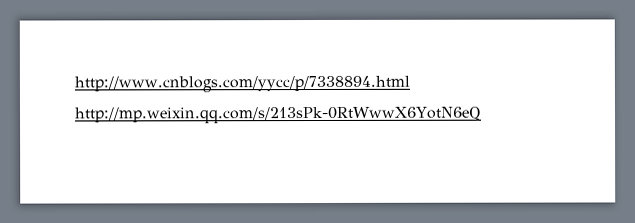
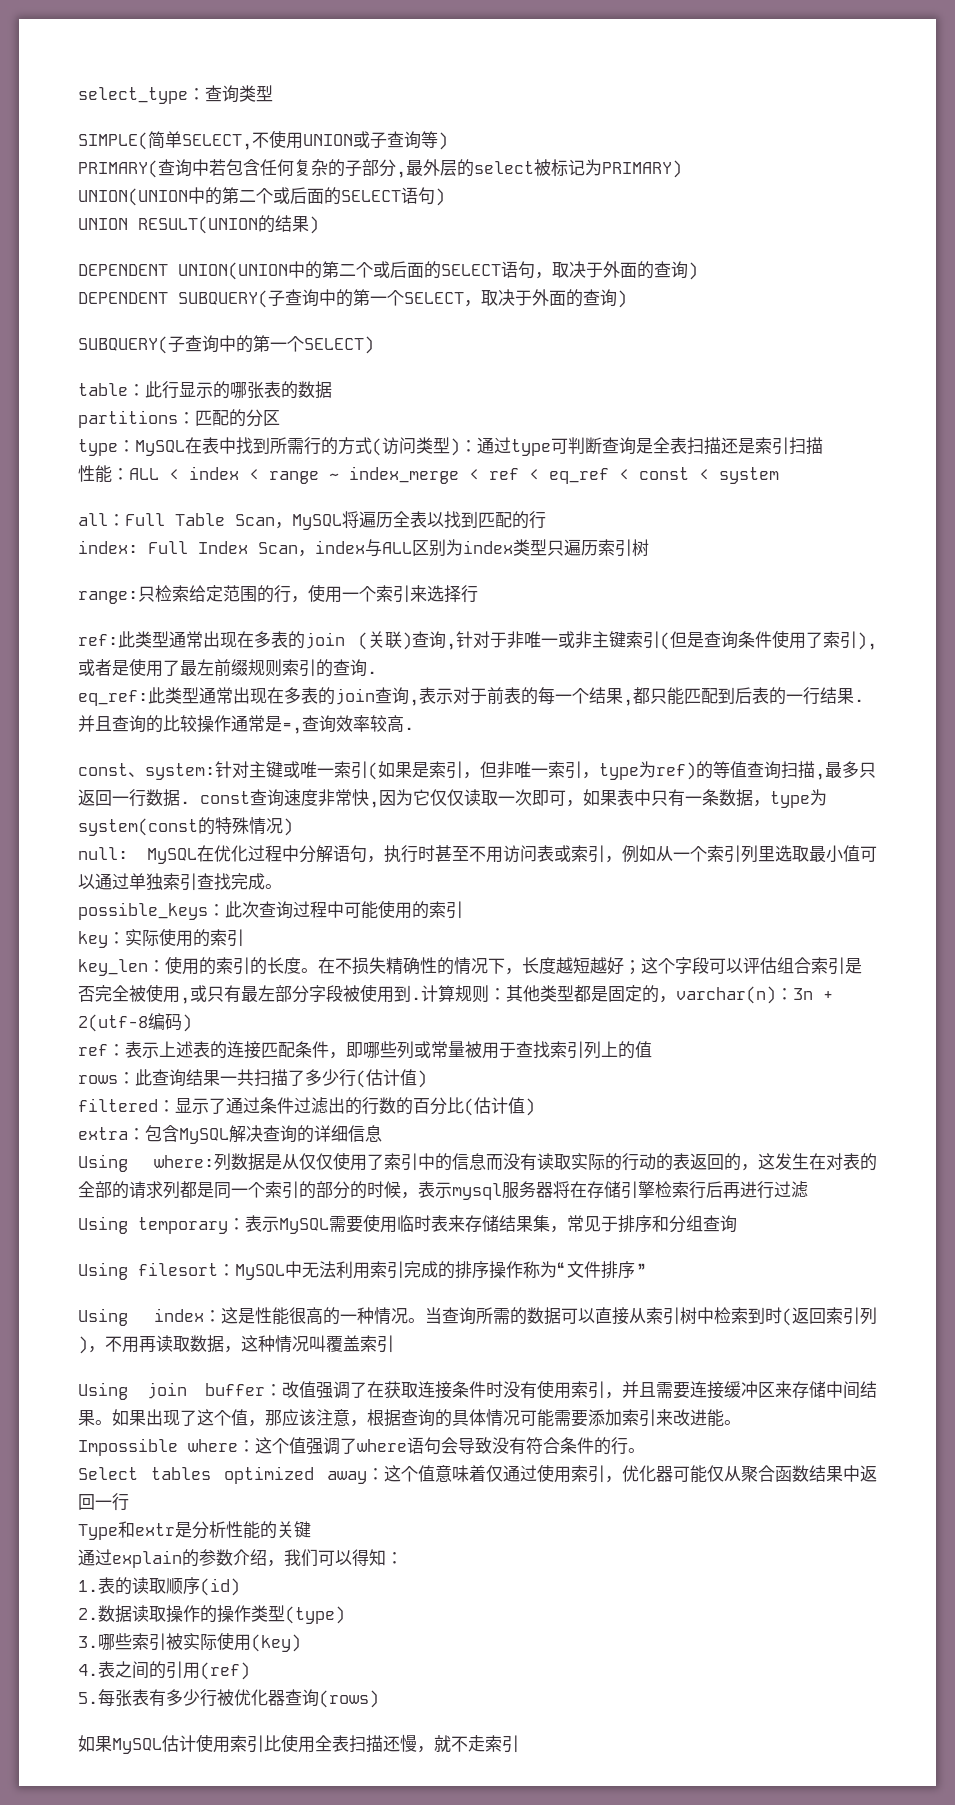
[74,75,410,93] [74,106,482,124] http://www.cnblogs.com/yycc/p/7338894.html // http://mp.weixin.qq.com/s/213sPk-0RtWwwX6YotN6eQ -> [78,85,273,104] [78,130,448,150] [78,159,682,178] [78,187,445,206] [78,215,319,234] [78,261,698,280] [78,289,627,308] [78,335,374,354] [78,381,332,399] [78,409,280,428] [78,437,823,456] [78,465,779,484] [78,511,546,530] [78,539,649,557] [78,584,478,604] [78,630,877,650] [78,658,377,677] [78,687,864,706] [78,715,414,734] [78,761,876,780] [78,789,827,808] [78,817,293,836] [78,845,877,864] [78,873,282,891] [78,900,463,920] [78,928,244,948] [78,956,862,976] [78,984,833,1004] [78,1013,192,1032] [78,1041,652,1059] [78,1069,427,1088] [78,1097,535,1116] [78,1125,382,1144] [78,1152,877,1172] [78,1181,808,1200] [78,1214,737,1234] [78,1261,645,1280] [78,1307,877,1326] [78,1335,394,1354] [78,1380,877,1400] [78,1409,741,1427] [78,1437,645,1456] [78,1464,877,1484] [78,1493,129,1511] [78,1521,311,1540] [78,1549,403,1568] [78,1577,240,1596] [78,1605,345,1624] [78,1632,301,1652] [78,1661,250,1680] [78,1689,379,1708] [78,1734,519,1754] select_type：查询类型 // SIMPLE(简单SELECT,不使用UNION或子查询等) // PRIMARY(查询中若包含任何复杂的子部分,最外层的select被标记为PRIMARY) // UNION(UNION中的第二个或后面的SELECT语句) // UNION RESULT(UNION的结果) // DEPENDENT UNION(UNION中的第二个或后面的SELECT语句，取决于外面的查询) // DEPENDENT SUBQUERY(子查询中的第一个SELECT，取决于外面的查询) // SUBQUERY(子查询中的第一个SELECT) // table：此行显示的哪张表的数据 // partitions：匹配的分区 // type：MySQL在表中找到所需行的方式(访问类型)：通过type可判断查询是全表扫描还是索引扫描 // 性能：ALL < index < range ~ index_merge < ref < eq_ref < const < system // all：Full Table Scan，MySQL将遍历全表以找到匹配的行 // index: Full Index Scan，index与ALL区别为index类型只遍历索引树 // range:只检索给定范围的行，使用一个索引来选择行 // ref:此类型通常出现在多表的join (关联)查询,针对于非唯一或非主键索引(但是查询条件使用了索引),或者是使用了最左前缀规则索引的查询. // eq_ref:此类型通常出现在多表的join查询,表示对于前表的每一个结果,都只能匹配到后表的一行结果.并且查询的比较操作通常是=,查询效率较高. // const、system:针对主键或唯一索引(如果是索引，但非唯一索引，type为ref)的等值查询扫描,最多只返回一行数据. const查询速度非常快,因为它仅仅读取一次即可，如果表中只有一条数据，type为system(const的特殊情况) // null: MySQL在优化过程中分解语句，执行时甚至不用访问表或索引，例如从一个索引列里选取最小值可以通过单独索引查找完成。 // possible_keys：此次查询过程中可能使用的索引 // key：实际使用的索引 // key_len：使用的索引的长度。在不损失精确性的情况下，长度越短越好；这个字段可以评估组合索引是否完全被使用,或只有最左部分字段被使用到.计算规则：其他类型都是固定的，varchar(n)：3n + 2(utf-8编码) // ref：表示上述表的连接匹配条件，即哪些列或常量被用于查找索引列上的值 // rows：此查询结果一共扫描了多少行(估计值) // filtered：显示了通过条件过滤出的行数的百分比(估计值) // extra：包含MySQL解决查询的详细信息 // Using where:列数据是从仅仅使用了索引中的信息而没有读取实际的行动的表返回的，这发生在对表的全部的请求列都是同一个索引的部分的时候，表示mysql服务器将在存储引擎检索行后再进行过滤 // Using temporary：表示MySQL需要使用临时表来存储结果集，常见于排序和分组查询 // Using filesort：MySQL中无法利用索引完成的排序操作称为“文件排序” // Using index：这是性能很高的一种情况。当查询所需的数据可以直接从索引树中检索到时(返回索引列)，不用再读取数据，这种情况叫覆盖索引 // Using join buffer：改值强调了在获取连接条件时没有使用索引，并且需要连接缓冲区来存储中间结果。如果出现了这个值，那应该注意，根据查询的具体情况可能需要添加索引来改进能。 // Impossible where：这个值强调了where语句会导致没有符合条件的行。 // Select tables optimized away：这个值意味着仅通过使用索引，优化器可能仅从聚合函数结果中返回一行 // Type和extr是分析性能的关键 // 通过explain的参数介绍，我们可以得知： // 1.表的读取顺序(id) // 2.数据读取操作的操作类型(type) // 3.哪些索引被实际使用(key) // 4.表之间的引用(ref) // 5.每张表有多少行被优化器查询(rows) // 如果MySQL估计使用索引比使用全表扫描还慢，就不走索引

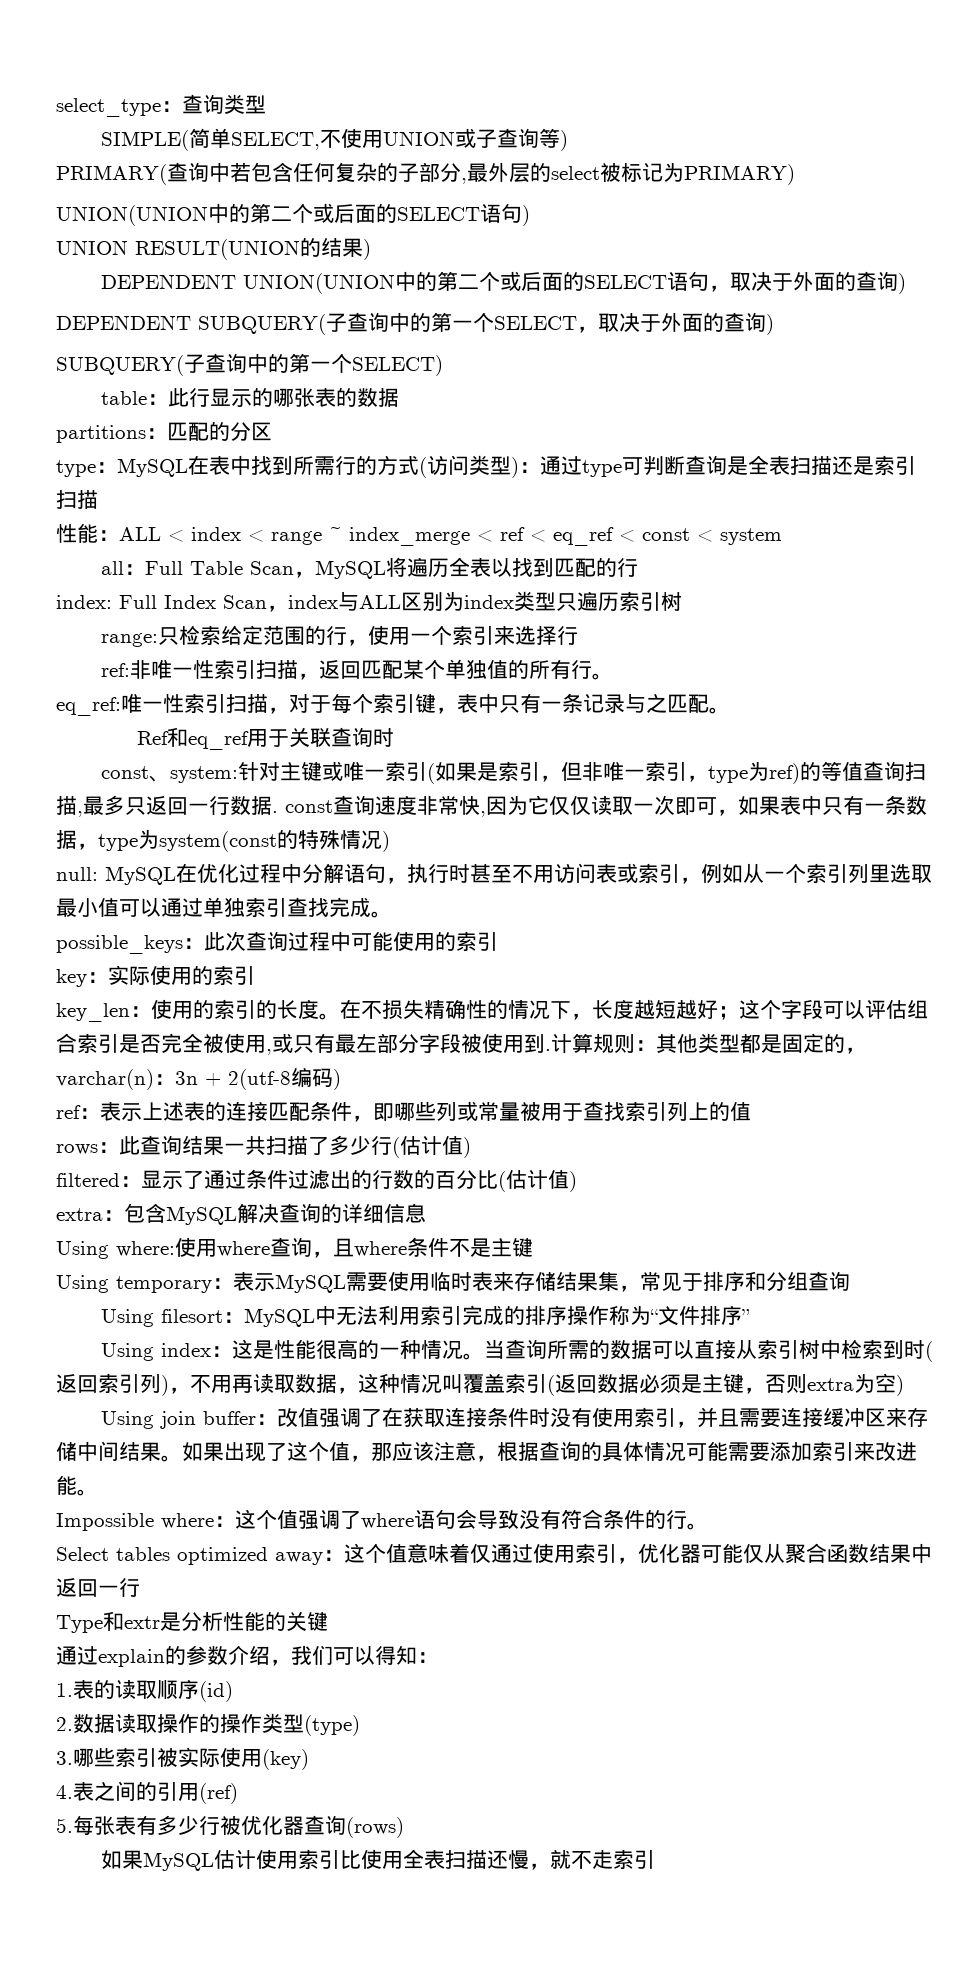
[118,630,877,650] [78,658,377,677] [78,687,864,706] [78,715,414,734] 此类型通常出现在多表的join (关联)查询,针对于非唯一或非主键索引(但是查询条件使用了索引),或者是使用了最左前缀规则索引的查询. // eq_ref:此类型通常出现在多表的join查询,表示对于前表的每一个结果,都只能匹配到后表的一行结果.并且查询的比较操作通常是=,查询效率较高. -> [129,659,613,680] [56,693,730,716] [136,727,394,750] 非唯一性索引扫描，返回匹配某个单独值的所有行。 // eq_ref:唯一性索引扫描，对于每个索引键，表中只有一条记录与之匹配。 // Ref和eq_ref用于关联查询时
[214,1152,877,1171] [78,1181,808,1200] 列数据是从仅仅使用了索引中的信息而没有读取实际的行动的表返回的，这发生在对表的全部的请求列都是同一个索引的部分的时候，表示mysql服务器将在存储引擎检索行后再进行过滤 -> [175,1237,533,1258] 使用where查询，且where条件不是主键
(394, 1344) none -> [547,1373,904,1396] (返回数据必须是主键，否则extra为空)

